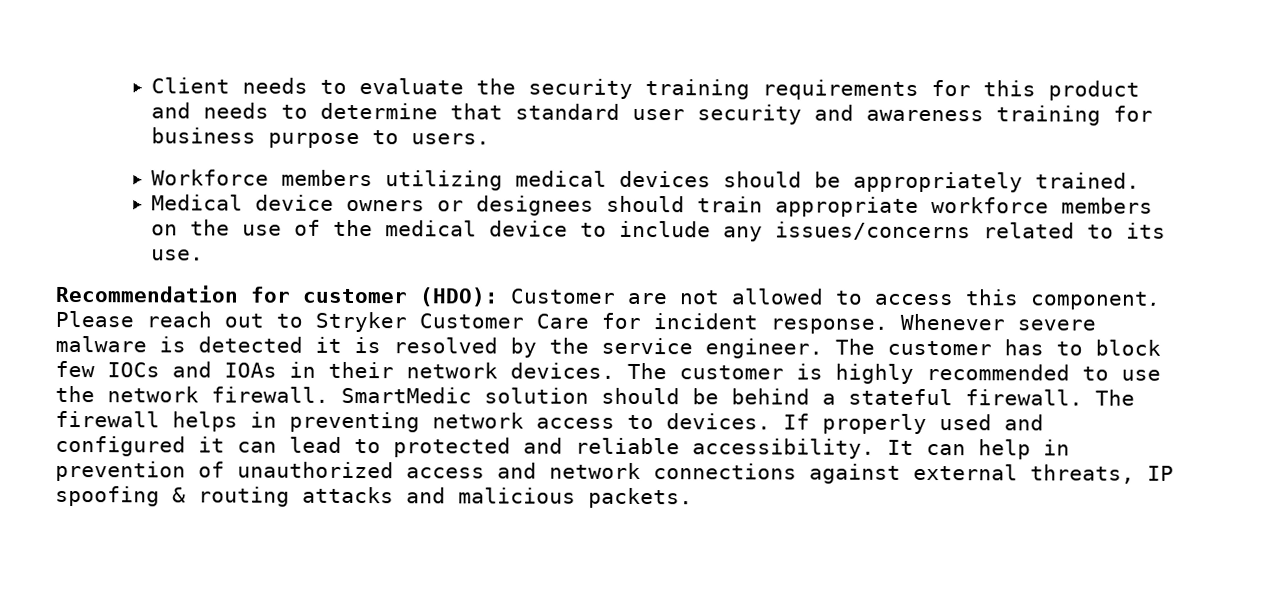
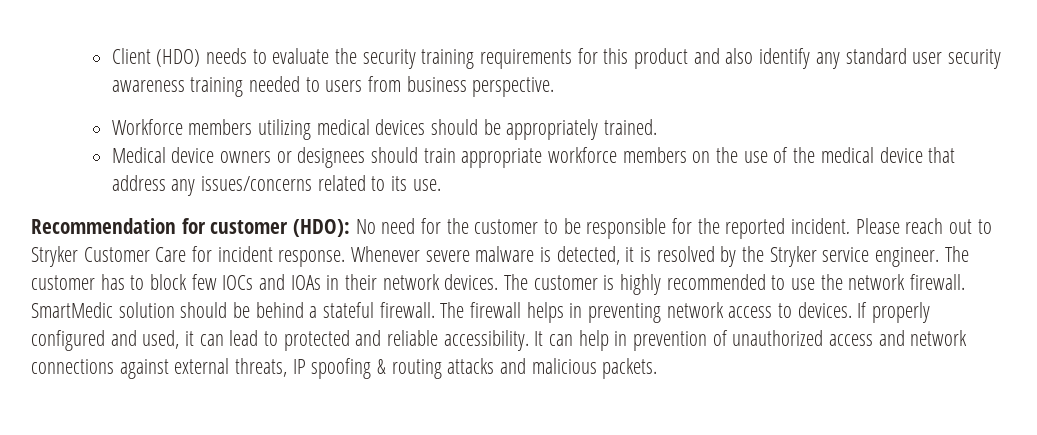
(230, 85) none -> [156,49,201,67] (HDO)
[202,102,503,120] needs to determine that -> [725,48,840,69] also identify any
[813,104,854,121] and -> (1001, 59) none
[1112,105,1153,122] [150,127,490,149] for business purpose to users. -> [249,76,555,97] needed to users from business perspective.
[579,220,711,238] to include -> [928,147,956,163] [111,175,166,191] that address
[510,288,1162,310] Customer are not allowed to access this component. -> [355,218,851,239] No need for the customer to be responsible for the reported incident.
[198,336,303,353] detected -> [556,246,620,265] detected,
(589, 345) none -> [769,246,817,267] Stryker
[939,414,1044,431] [55,435,186,457] used and configured -> [31,330,180,351] configured and used,

